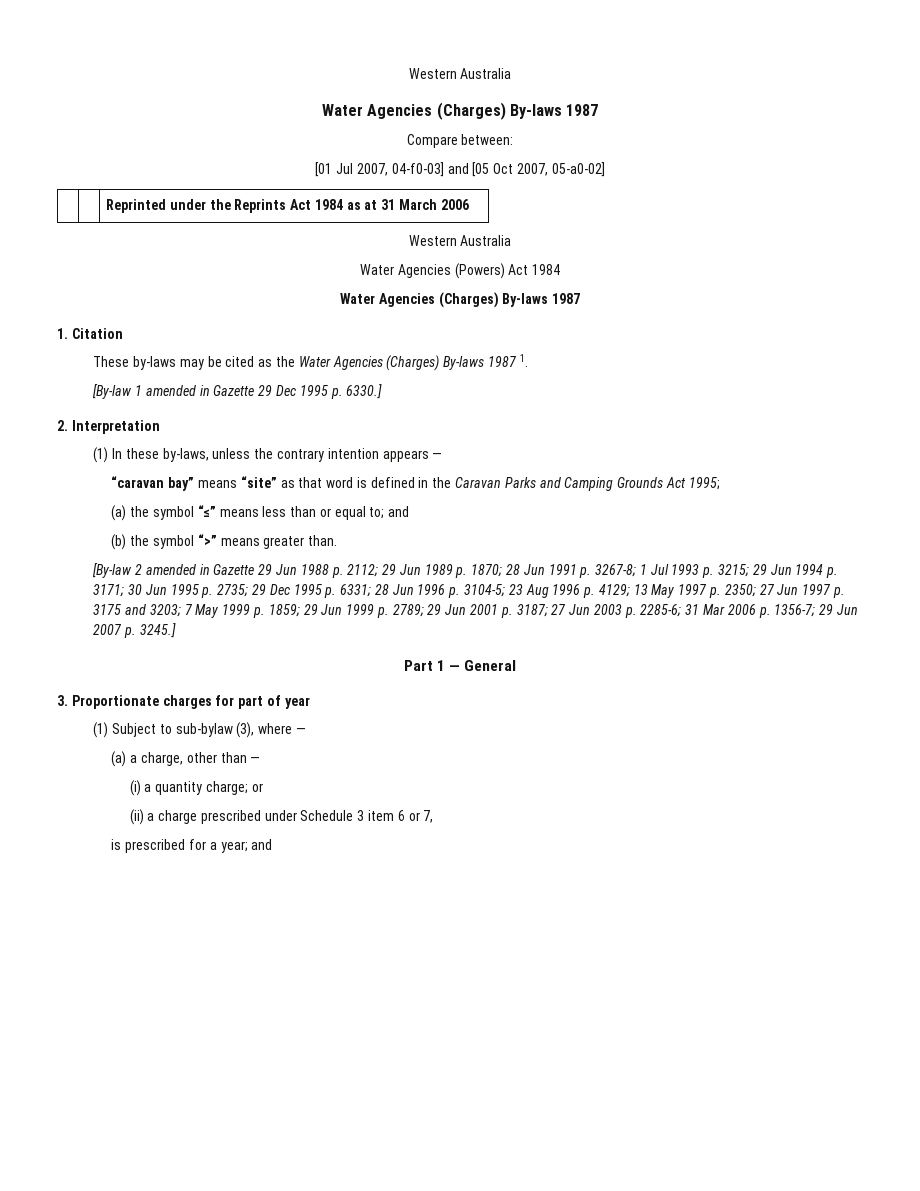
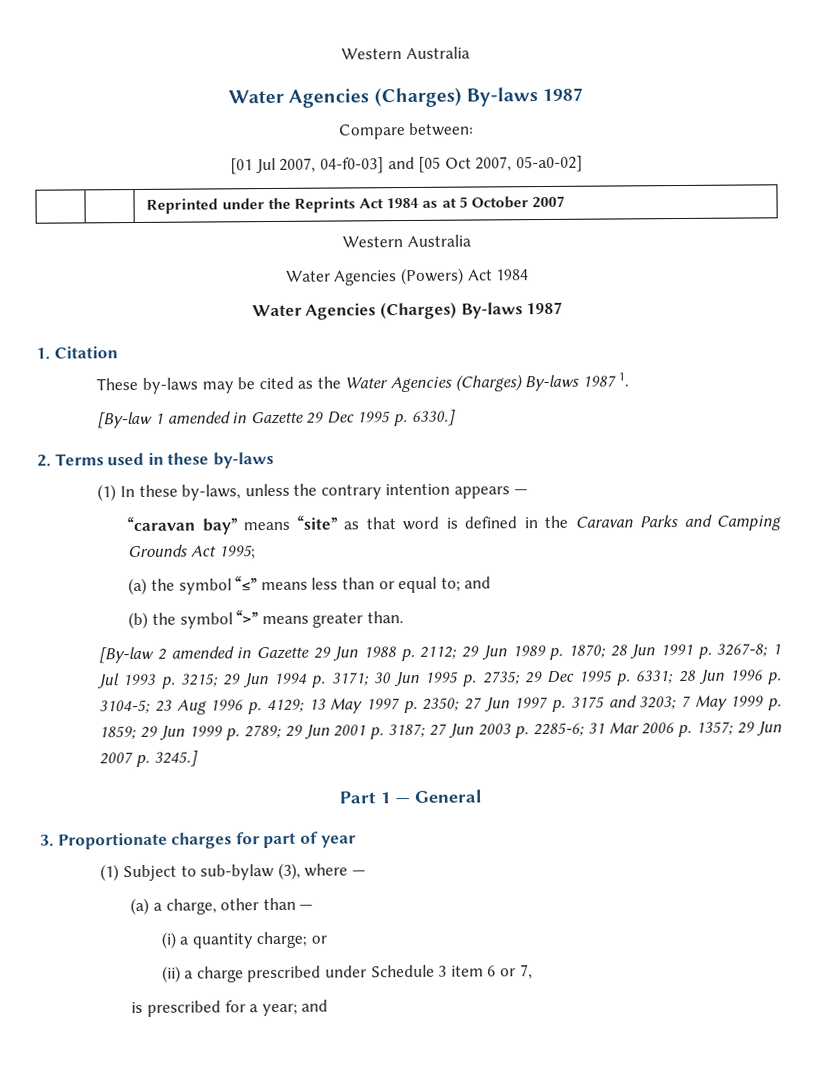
[381,199,469,210] 31 March 2006 -> [458,195,566,209] 5 October 2007
[71,420,160,434] Interpretation -> [54,451,274,469] Terms used in these by-laws
[774,604,816,617] 1356-7; -> [696,721,735,735] 1357;

